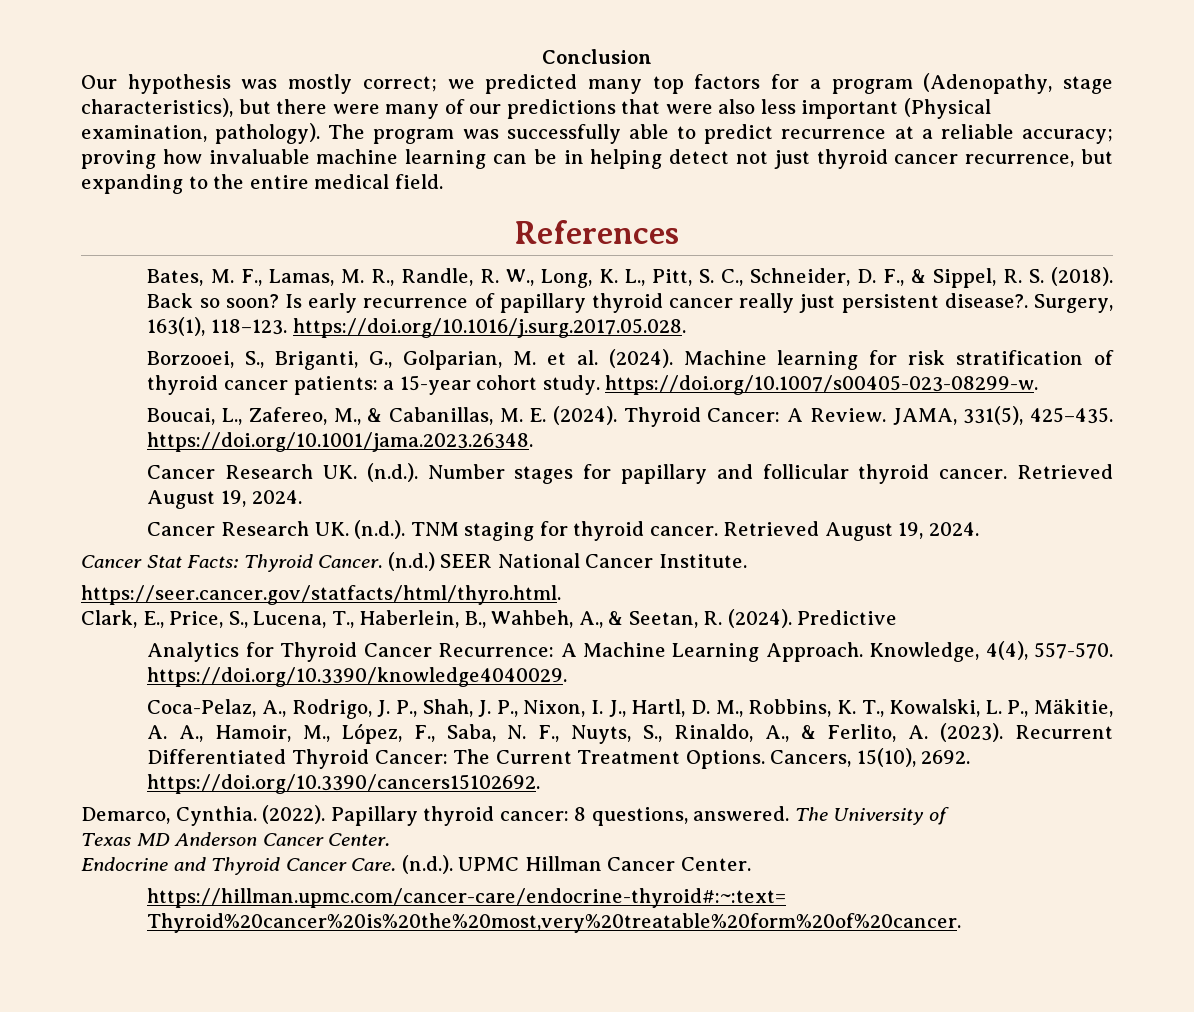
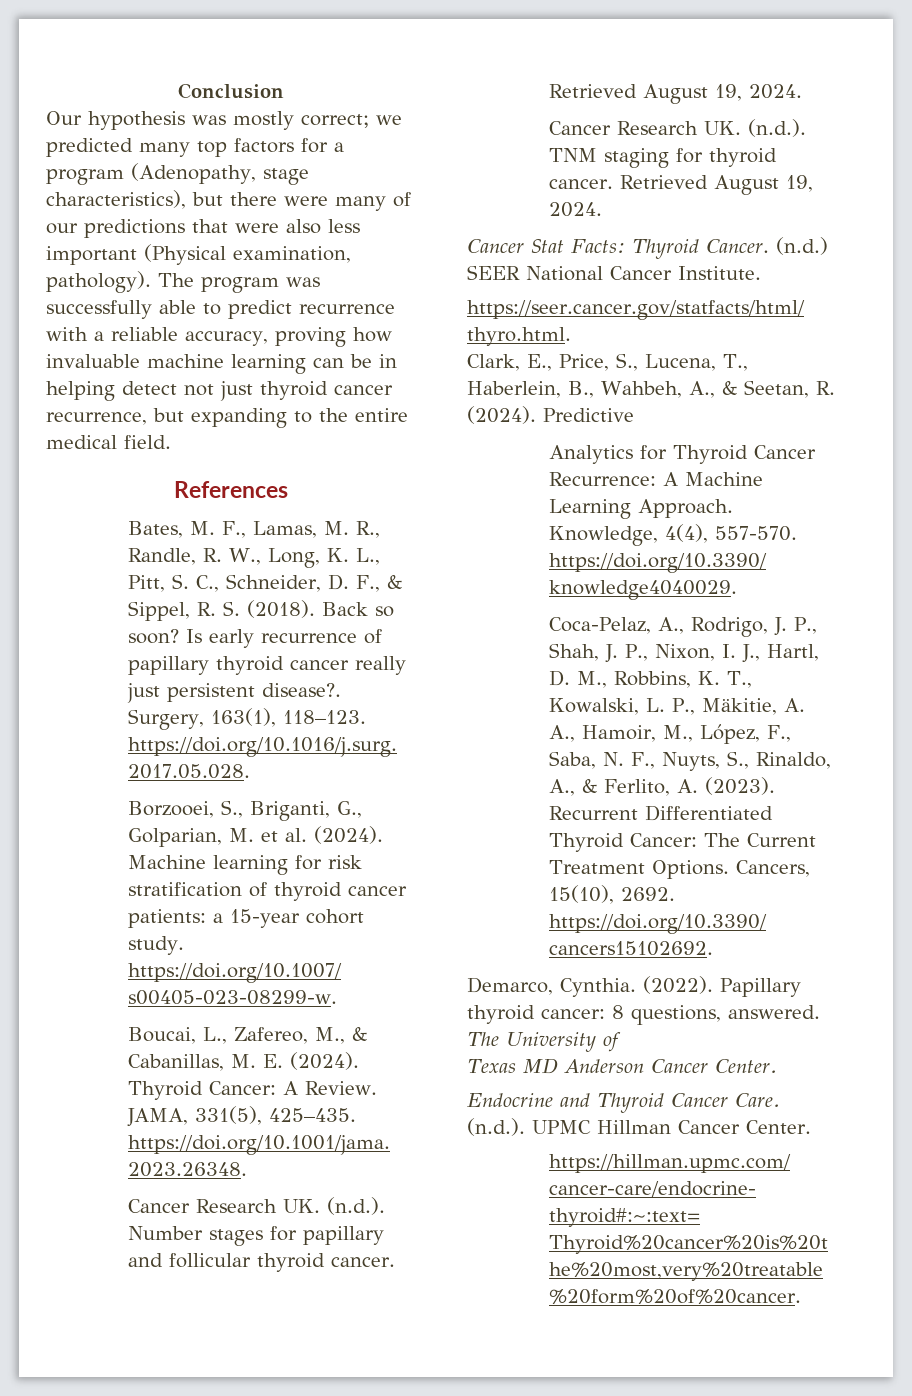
[894,126,914,139] at -> [46,327,88,341] with
[1022,129,1114,144] accuracy; -> [185,331,268,346] accuracy,

